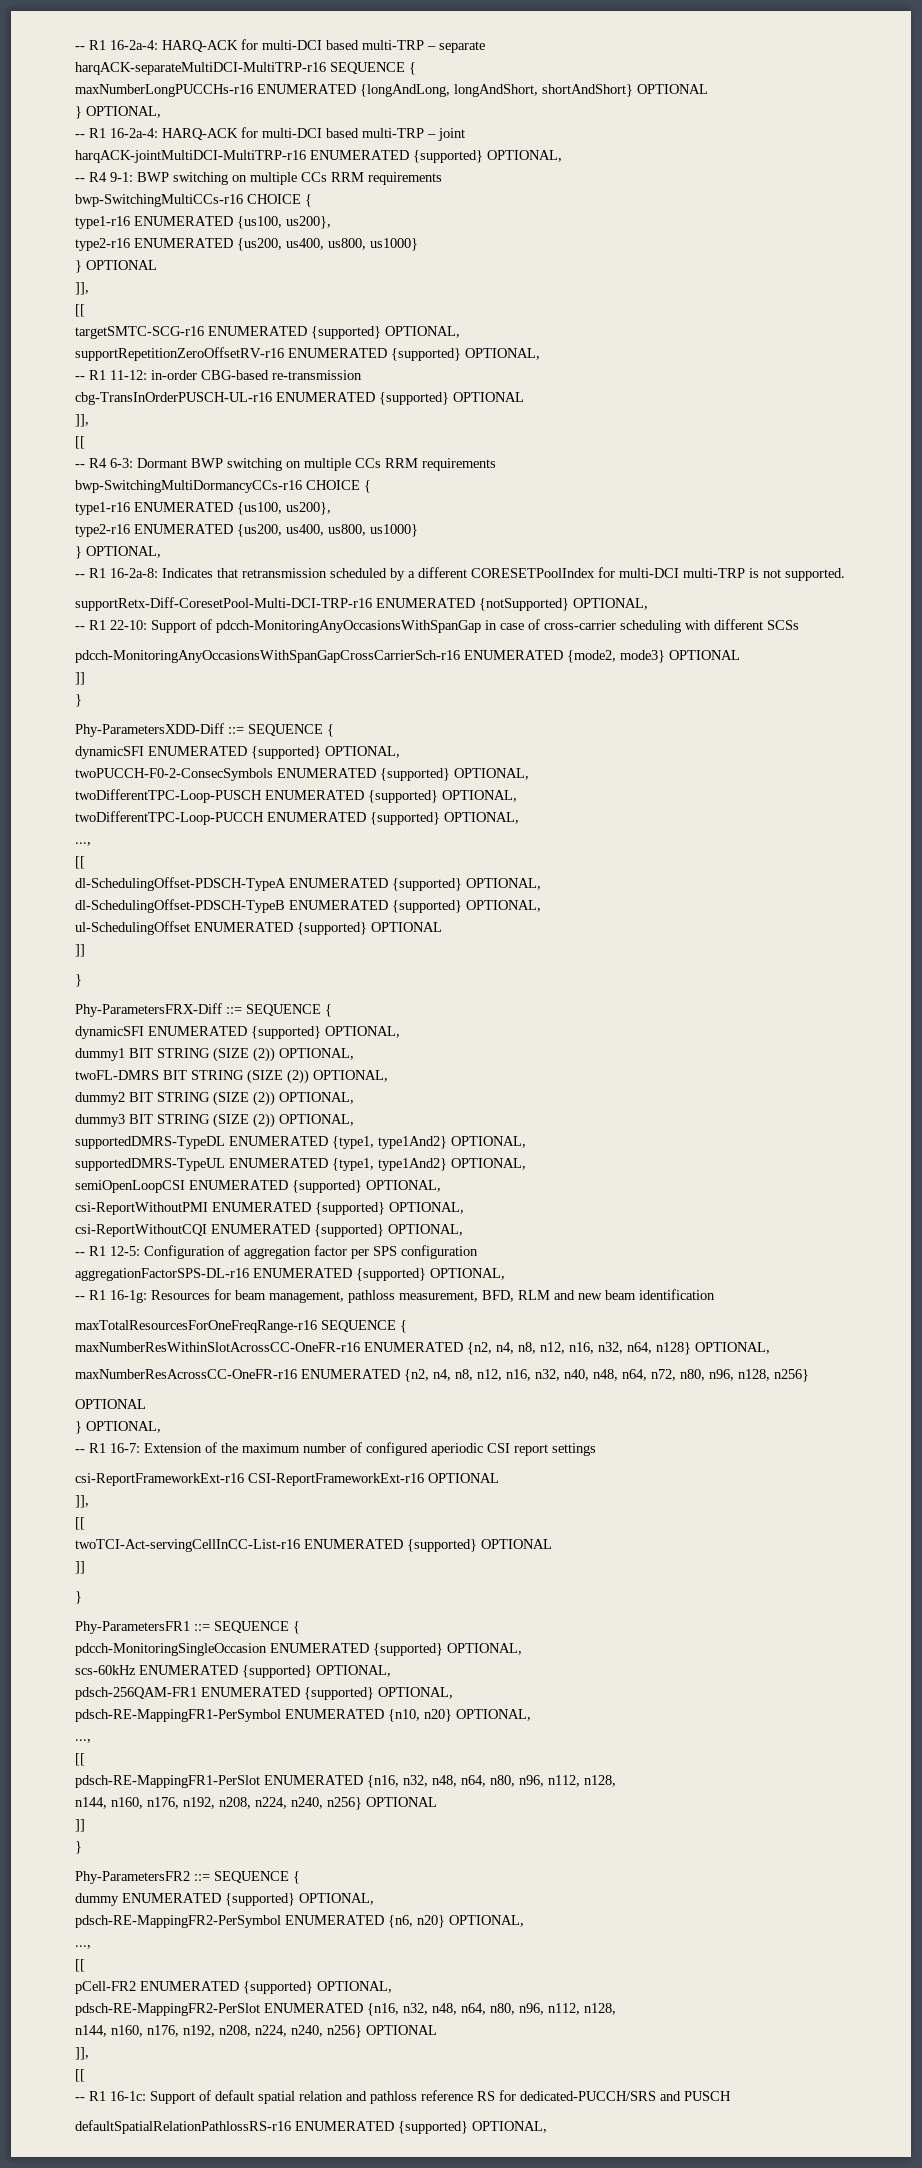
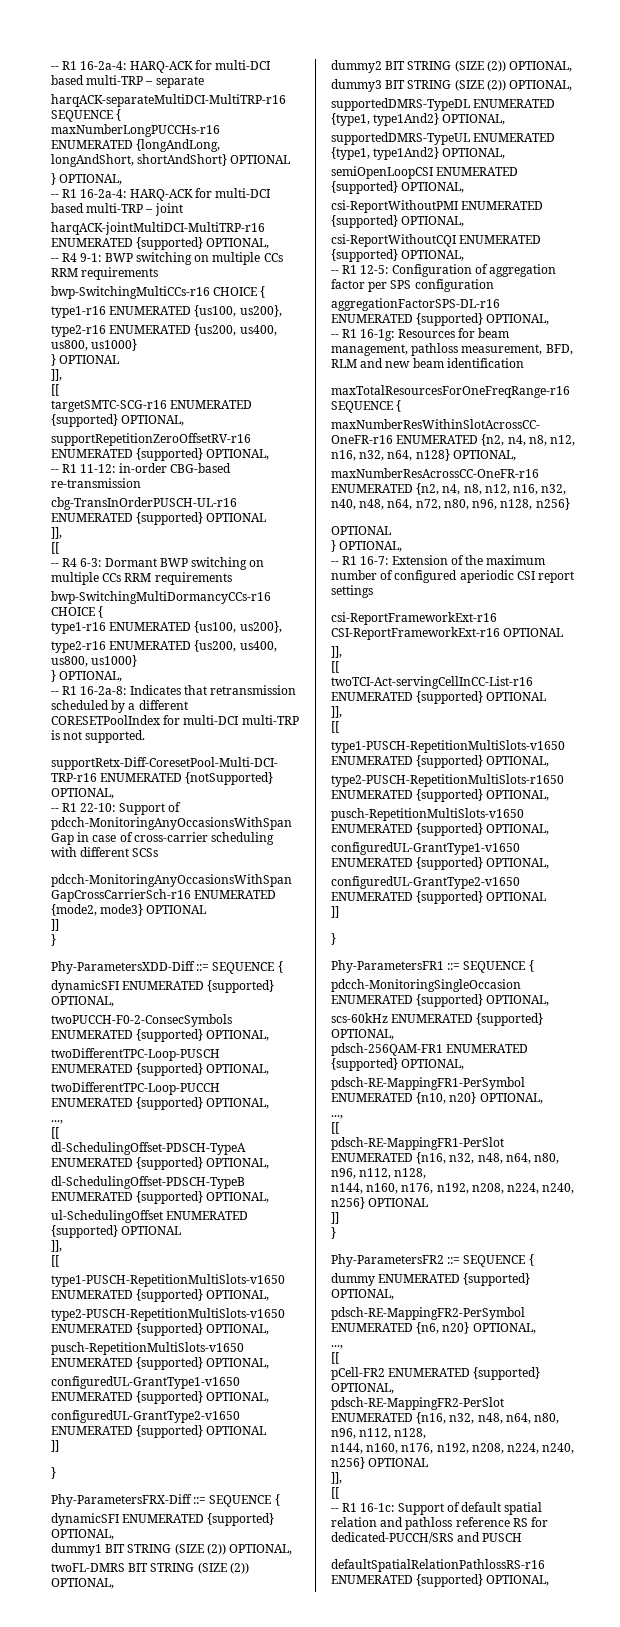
(442, 927) none -> [51,1240,62,1252] [51,1255,59,1267] [51,1274,285,1287] [51,1289,270,1302] [51,1308,285,1321] [51,1323,270,1336] [51,1342,244,1355] [51,1357,270,1370] [51,1376,240,1389] [51,1391,270,1404] [51,1410,240,1423] [51,1425,267,1438] // ]], // [[ // type1-PUSCH-RepetitionMultiSlots-v1650 ENUMERATED {supported} OPTIONAL, // type2-PUSCH-RepetitionMultiSlots-v1650 ENUMERATED {supported} OPTIONAL, // pusch-RepetitionMultiSlots-v1650 ENUMERATED {supported} OPTIONAL, // configuredUL-GrantType1-v1650 ENUMERATED {supported} OPTIONAL, // configuredUL-GrantType2-v1650 ENUMERATED {supported} OPTIONAL
(552, 1544) none -> [331,706,342,718] [331,721,339,733] [331,740,565,753] [331,755,550,768] [331,774,564,787] [331,789,550,802] [331,808,524,821] [331,823,550,836] [331,842,520,855] [331,857,550,870] [331,876,520,889] [331,891,547,904] // ]], // [[ // type1-PUSCH-RepetitionMultiSlots-v1650 ENUMERATED {supported} OPTIONAL, // type2-PUSCH-RepetitionMultiSlots-r1650 ENUMERATED {supported} OPTIONAL, // pusch-RepetitionMultiSlots-v1650 ENUMERATED {supported} OPTIONAL, // configuredUL-GrantType1-v1650 ENUMERATED {supported} OPTIONAL, // configuredUL-GrantType2-v1650 ENUMERATED {supported} OPTIONAL

